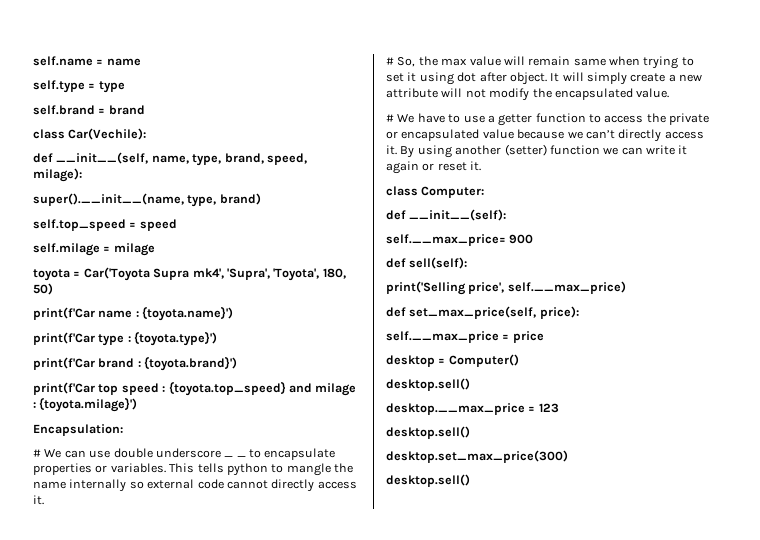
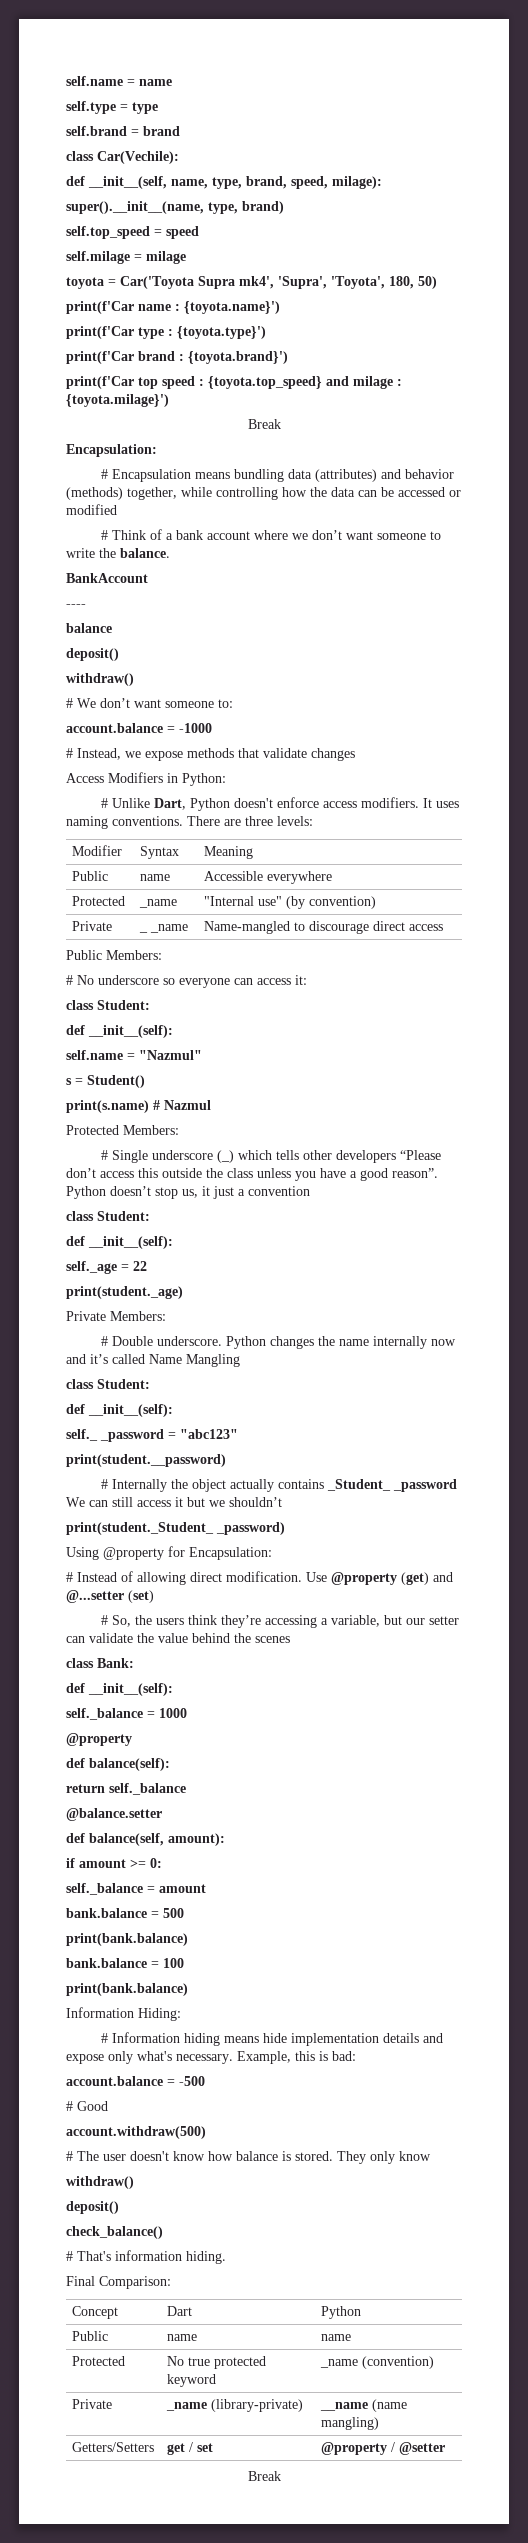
[33,424,123,436] [33,448,336,460] [33,463,353,476] [33,479,357,492] [33,495,44,505] [386,56,694,69] [386,72,703,85] [386,88,670,101] [386,113,710,126] [386,129,704,142] [386,144,688,158] [386,161,482,174] [386,186,485,198] [386,209,507,221] [386,234,534,246] [386,257,468,269] [386,281,626,295] [386,306,579,319] [386,331,544,343] [386,354,519,367] [386,378,470,391] [386,403,559,415] [386,426,470,439] [386,450,568,463] [386,474,470,487] // Encapsulation: // # We can use double underscore _ _ to encapsulate properties or variables. This tells python to mangle the name internally so external code cannot directly access it. // # So, the max value will remain same when trying to set it using dot after object. It will simply create a new attribute will not modify the encapsulated value. // # We have to use a getter function to access the private or encapsulated value because we can’t directly access it. By using another (setter) function we can write it again or reset it. // class Computer: // def __init__(self): // self.__max_price= 900 // def sell(self): // print('Selling price', self.__max_price) // def set_max_price(self, price): // self.__max_price = price // desktop = Computer() // desktop.sell() // desktop.__max_price = 123 // desktop.sell() // desktop.set_max_price(300) // desktop.sell() -> [247,419,281,429] [66,444,157,457] [101,469,455,482] [66,487,461,500] [66,504,117,515] [101,529,442,540] [66,548,170,558] [66,573,148,583] [66,604,86,608] [66,623,112,633] [66,648,119,661] [66,673,134,686] [66,698,233,708] [66,723,212,733] [66,748,355,761] [66,772,226,786] [101,797,460,811] [66,816,313,829] [72,845,123,856] [140,846,180,859] [204,846,254,859] [72,871,109,881] [140,874,171,881] [204,871,333,884] [72,896,126,906] [139,899,178,908] [204,896,377,909] [72,921,113,931] [139,924,189,933] [204,921,444,934] [66,950,162,960] [66,975,307,988] [66,1000,150,1010] [66,1025,173,1038] [66,1050,202,1060] [66,1075,145,1088] [66,1100,211,1113] [66,1125,179,1135] [101,1150,442,1163] [66,1168,438,1181] [66,1186,310,1199] [66,1211,150,1221] [66,1236,173,1249] [66,1261,147,1274] [66,1286,183,1299] [66,1311,166,1321] [101,1336,457,1349] [66,1354,240,1367] [66,1379,150,1389] [66,1404,173,1417] [66,1429,238,1442] [66,1454,226,1467] [101,1479,458,1492] [66,1497,282,1507] [66,1522,285,1535] [66,1546,272,1560] [66,1571,453,1585] [66,1590,154,1603] [101,1615,460,1628] [66,1633,290,1643] [66,1658,134,1668] [66,1683,173,1696] [66,1708,187,1720] [66,1733,132,1746] [66,1758,170,1771] [66,1783,186,1795] [66,1808,162,1821] [66,1833,225,1846] [66,1858,162,1868] [66,1883,206,1895] [66,1908,184,1918] [66,1933,188,1946] [66,1958,184,1968] [66,1983,188,1996] [66,2007,181,2021] [101,2032,444,2046] [66,2051,356,2064] [66,2076,205,2086] [66,2101,108,2111] [66,2126,206,2139] [66,2151,431,2164] [66,2176,134,2189] [66,2201,119,2214] [66,2226,163,2239] [66,2250,226,2264] [66,2276,171,2289] [72,2306,119,2319] [167,2306,193,2316] [321,2306,362,2319] [72,2331,109,2341] [167,2334,198,2341] [321,2334,352,2341] [72,2356,126,2366] [167,2356,267,2369] [167,2374,217,2387] [320,2356,435,2369] [72,2399,113,2409] [166,2399,304,2412] [320,2399,408,2412] [321,2417,380,2430] [72,2442,155,2452] [167,2442,214,2455] [321,2442,446,2455] [247,2471,281,2481] // Break // Encapsulation: // # Encapsulation means bundling data (attributes) and behavior (methods) together, while controlling how the data can be accessed or modified // # Think of a bank account where we don’t want someone to write the balance. // BankAccount // ---- // balance // deposit() // withdraw() // # We don’t want someone to: // account.balance = -1000 // # Instead, we expose methods that validate changes // Access Modifiers in Python: // # Unlike Dart, Python doesn't enforce access modifiers. It uses naming conventions. There are three levels: // Modifier | Syntax | Meaning // Public | name | Accessible everywhere // Protected | _name | "Internal use" (by convention) // Private | _ _name | Name-mangled to discourage direct access // Public Members: // # No underscore so everyone can access it: // class Student: // def __init__(self): // self.name = "Nazmul" // s = Student() // print(s.name) # Nazmul // Protected Members: // # Single underscore (_) which tells other developers “Please don’t access this outside the class unless you have a good reason”. Python doesn’t stop us, it just a convention // class Student: // def __init__(self): // self._age = 22 // print(student._age) // Private Members: // # Double underscore. Python changes the name internally now and it’s called Name Mangling // class Student: // def __init__(self): // self._ _password = "abc123" // print(student.__password) // # Internally the object actually contains _Student_ _password We can still access it but we shouldn’t // print(student._Student_ _password) // Using @property for Encapsulation: // # Instead of allowing direct modification. Use @property (get) and @...setter (set) // # So, the users think they’re accessing a variable, but our setter can validate the value behind the scenes // class Bank: // def __init__(self): // self._balance = 1000 // @property // def balance(self): // return self._balance // @balance.setter // def balance(self, amount): // if amount >= 0: // self._balance = amount // bank.balance = 500 // print(bank.balance) // bank.balance = 100 // print(bank.balance) // Information Hiding: // # Information hiding means hide implementation details and expose only what's necessary. Example, this is bad: // account.balance = -500 // # Good // account.withdraw(500) // # The user doesn't know how balance is stored. They only know // withdraw() // deposit() // check_balance() // # That's information hiding. // Final Comparison: // Concept | Dart | Python // Public | name | name // Protected | No true protected keyword | _name (convention) // Private | _name (library-private) | __name (name mangling) // Getters/Setters | get / set | @property / @setter // Break

